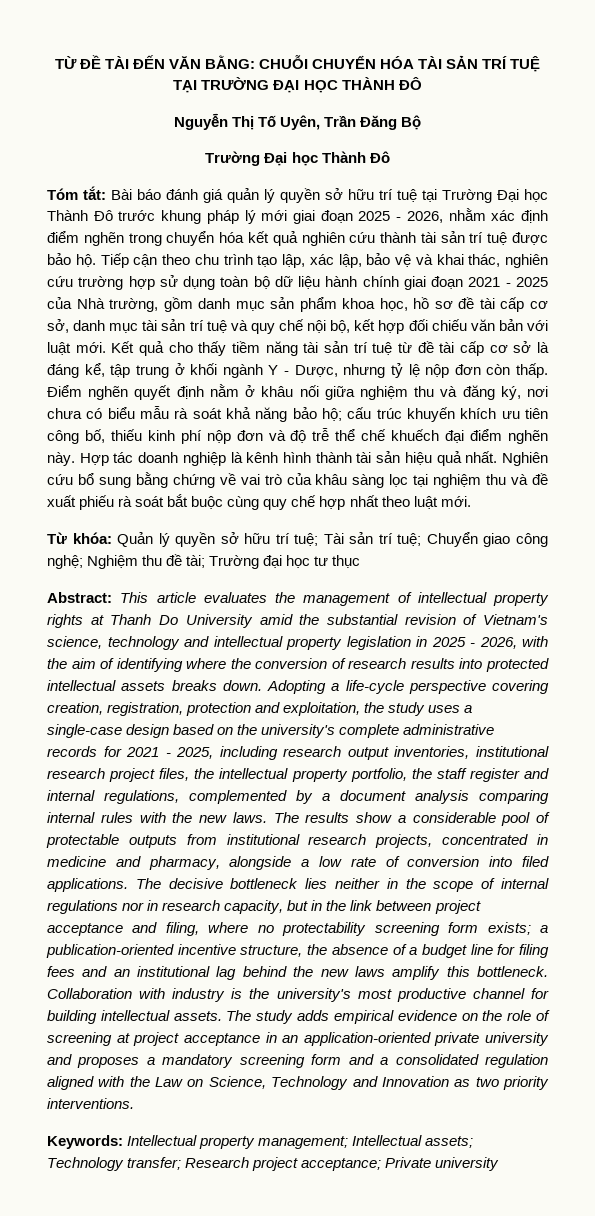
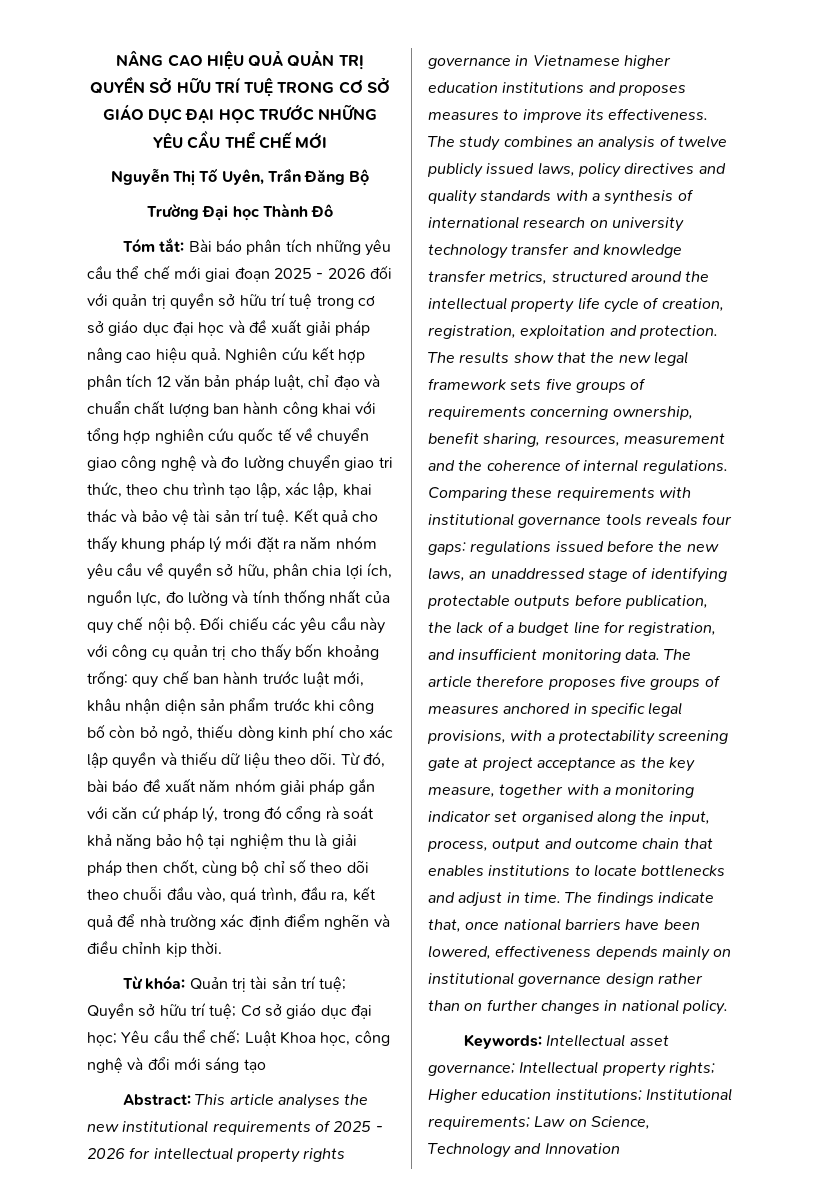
[54,55,541,72] [173,77,422,93] TỪ ĐỀ TÀI ĐẾN VĂN BẰNG: CHUỖI CHUYỂN HÓA TÀI SẢN TRÍ TUỆ TẠI TRƯỜNG ĐẠI HỌC THÀNH ĐÔ -> [116,50,364,70] [89,76,391,97] [102,104,378,124] [152,130,328,149] NÂNG CAO HIỆU QUẢ QUẢN TRỊ QUYỀN SỞ HỮU TRÍ TUỆ TRONG CƠ SỞ GIÁO DỤC ĐẠI HỌC TRƯỚC NHỮNG YÊU CẦU THỂ CHẾ MỚI
[166,188,275,203] đánh giá quản lý -> [246,239,392,256] [87,265,392,282] [87,293,166,309] phân tích những yêu cầu thể chế mới giai đoạn 2025 - 2026 đối với quản trị
[422,189,548,203] [47,208,549,224] [47,231,548,246] [47,253,158,268] tại Trường Đại học Thành Đô trước khung pháp lý mới giai đoạn 2025 - 2026, nhằm xác định điểm nghẽn trong chuyển hóa kết quả nghiên cứu thành tài sản trí tuệ được bảo hộ. Tiếp cận -> [316,295,375,309] [87,319,370,336] [87,346,366,363] [87,374,380,390] [87,400,377,417] [87,427,370,445] [87,455,393,472] [87,482,122,498] trong cơ sở giáo dục đại học và đề xuất giải pháp nâng cao hiệu quả. Nghiên cứu kết hợp phân tích 12 văn bản pháp luật, chỉ đạo và chuẩn chất lượng ban hành công khai với tổng hợp nghiên cứu quốc tế về chuyển giao công nghệ và đo lường chuyển giao tri thức,
[366,253,548,268] [47,275,548,290] [47,297,549,312] [47,319,548,334] [47,341,550,356] [47,363,548,378] [47,384,549,400] [47,406,169,419] bảo vệ và khai thác, nghiên cứu trường hợp sử dụng toàn bộ dữ liệu hành chính giai đoạn 2021 - 2025 của Nhà trường, gồm danh mục sản phẩm khoa học, hồ sơ đề tài cấp cơ sở, danh mục tài sản trí tuệ và quy chế nội bộ, kết hợp đối chiếu văn bản với luật mới. Kết quả cho thấy tiềm năng tài sản trí tuệ từ đề tài cấp cơ sở là đáng kể, tập trung ở khối ngành Y - Dược, nhưng tỷ lệ nộp đơn còn thấp. Điểm nghẽn quyết định nằm ở khâu nối giữa nghiệm thu và đăng ký, nơi chưa có biểu mẫu -> [342,484,372,496] [87,508,379,525] [87,535,377,553] [87,562,392,580] [87,589,390,606] [87,616,385,634] [87,643,379,661] [87,670,365,688] [87,698,375,714] [87,724,393,741] [87,751,385,769] [87,778,375,795] [87,806,322,823] khai thác và bảo vệ tài sản trí tuệ. Kết quả cho thấy khung pháp lý mới đặt ra năm nhóm yêu cầu về quyền sở hữu, phân chia lợi ích, nguồn lực, đo lường và tính thống nhất của quy chế nội bộ. Đối chiếu các yêu cầu này với công cụ quản trị cho thấy bốn khoảng trống: quy chế ban hành trước luật mới, khâu nhận diện sản phẩm trước khi công bố còn bỏ ngỏ, thiếu dòng kinh phí cho xác lập quyền và thiếu dữ liệu theo dõi. Từ đó, bài báo đề xuất năm nhóm giải pháp gắn với căn cứ pháp lý, trong đó cổng
[322,407,548,422] [47,428,548,444] [47,451,549,466] [47,472,548,488] [47,494,471,510] [47,532,549,547] [47,554,361,569] [47,592,549,606] [47,614,548,628] [47,636,548,650] [47,658,549,672] [47,680,549,694] [47,702,473,716] [47,724,495,738] [47,746,549,760] [47,768,550,782] [47,790,549,804] [47,812,550,826] [46,834,549,848] [47,856,550,870] [47,878,549,892] [47,900,481,914] [47,922,549,936] [46,944,388,958] hộ; cấu trúc khuyến khích ưu tiên công bố, thiếu kinh phí nộp đơn và độ trễ thể chế khuếch đại điểm nghẽn này. Hợp tác doanh nghiệp là kênh hình thành tài sản hiệu quả nhất. Nghiên cứu bổ sung bằng chứng về vai trò của khâu sàng lọc tại nghiệm thu và đề xuất phiếu rà soát bắt buộc cùng quy chế hợp nhất theo luật mới. // Từ khóa: Quản lý quyền sở hữu trí tuệ; Tài sản trí tuệ; Chuyển giao công nghệ; Nghiệm thu đề tài; Trường đại học tư thục // Abstract: This article evaluates the management of intellectual property rights at Thanh Do University amid the substantial revision of Vietnam's science, technology and intellectual property legislation in 2025 - 2026, with the aim of identifying where the conversion of research results into protected intellectual assets breaks down. Adopting a life-cycle perspective covering creation, registration, protection and exploitation, the study uses a single-case design based on the university's complete administrative records for 2021 - 2025, including research output inventories, institutional research project files, the intellectual property portfolio, the staff register and internal regulations, complemented by a document analysis comparing internal rules with the new laws. The results show a considerable pool of protectable outputs from institutional research projects, concentrated in medicine and pharmacy, alongside a low rate of conversion into filed applications. The decisive bottleneck lies neither in the scope of internal regulations nor in research capacity, but in the link between project acceptance and filing, where no protectability screening form exists; a publication-oriented incentive structure, the absence -> [185,833,357,849] [87,859,369,876] [87,886,376,903] [87,914,390,930] [87,940,222,957] [122,975,347,992] [87,1002,372,1020] [87,1029,390,1046] [87,1057,266,1073] [122,1093,369,1109] [87,1120,383,1135] [87,1147,346,1163] [428,55,671,69] [428,82,686,96] [428,108,709,123] [428,135,727,151] [427,162,726,178] [428,189,694,205] [428,216,684,232] [428,243,682,259] [428,270,710,284] [428,297,724,313] [428,324,718,339] [428,351,688,366] [428,378,647,393] [428,406,693,420] [428,432,725,447] [428,459,728,474] [428,487,691,501] [428,513,733,528] [428,540,719,555] [428,567,727,583] [427,594,708,609] [428,621,484,634] hộ tại nghiệm thu là giải pháp then chốt, cùng bộ chỉ số theo dõi theo chuỗi đầu vào, quá trình, đầu ra, kết quả để nhà trường xác định điểm nghẽn và điều chỉnh kịp thời. // Từ khóa: Quản trị tài sản trí tuệ; Quyền sở hữu trí tuệ; Cơ sở giáo dục đại học; Yêu cầu thể chế; Luật Khoa học, công nghệ và đổi mới sáng tạo // Abstract: This article analyses the new institutional requirements of 2025 - 2026 for intellectual property rights governance in Vietnamese higher education institutions and proposes measures to improve its effectiveness. The study combines an analysis of twelve publicly issued laws, policy directives and quality standards with a synthesis of international research on university technology transfer and knowledge transfer metrics, structured around the intellectual property life cycle of creation, registration, exploitation and protection. The results show that the new legal framework sets five groups of requirements concerning ownership, benefit sharing, resources, measurement and the coherence of internal regulations. Comparing these requirements with institutional governance tools reveals four gaps: regulations issued before the new laws, an unaddressed stage of identifying protectable outputs before publication, the lack
[518,944,549,958] [47,966,548,980] [47,988,549,1002] [47,1010,550,1024] [47,1032,549,1046] [47,1054,548,1068] [47,1076,150,1090] filing fees and an institutional lag behind the new laws amplify this bottleneck. Collaboration with industry is the university's most productive channel for building intellectual assets. The study adds empirical evidence on the role of screening at project acceptance in an application-oriented private university and proposes a mandatory screening form and a consolidated regulation aligned with the -> [628,622,717,636] [428,648,692,663] [428,675,721,690] [428,702,683,717] [427,729,729,745] [428,757,695,772] [428,784,695,798] [428,810,710,825] [427,838,713,852] [428,864,726,877] [428,891,714,907] [428,918,700,932] [428,945,732,961] [428,972,703,987] [428,999,728,1015] [463,1034,669,1049] [428,1061,715,1077] [428,1088,732,1103] [428,1116,530,1130] registration, and insufficient monitoring data. The article therefore proposes five groups of measures anchored in specific legal provisions, with a protectability screening gate at project acceptance as the key measure, together with a monitoring indicator set organised along the input, process, output and outcome chain that enables institutions to locate bottlenecks and adjust in time. The findings indicate that, once national barriers have been lowered, effectiveness depends mainly on institutional governance design rather than on further changes in national policy. // Keywords: Intellectual asset governance; Intellectual property rights; Higher education institutions; Institutional requirements;
[454,1076,549,1090] [47,1098,134,1109] [47,1135,474,1149] [47,1157,500,1171] as two priority interventions. // Keywords: Intellectual property management; Intellectual assets; Technology transfer; Research project acceptance; Private university -> (620, 1148) none

